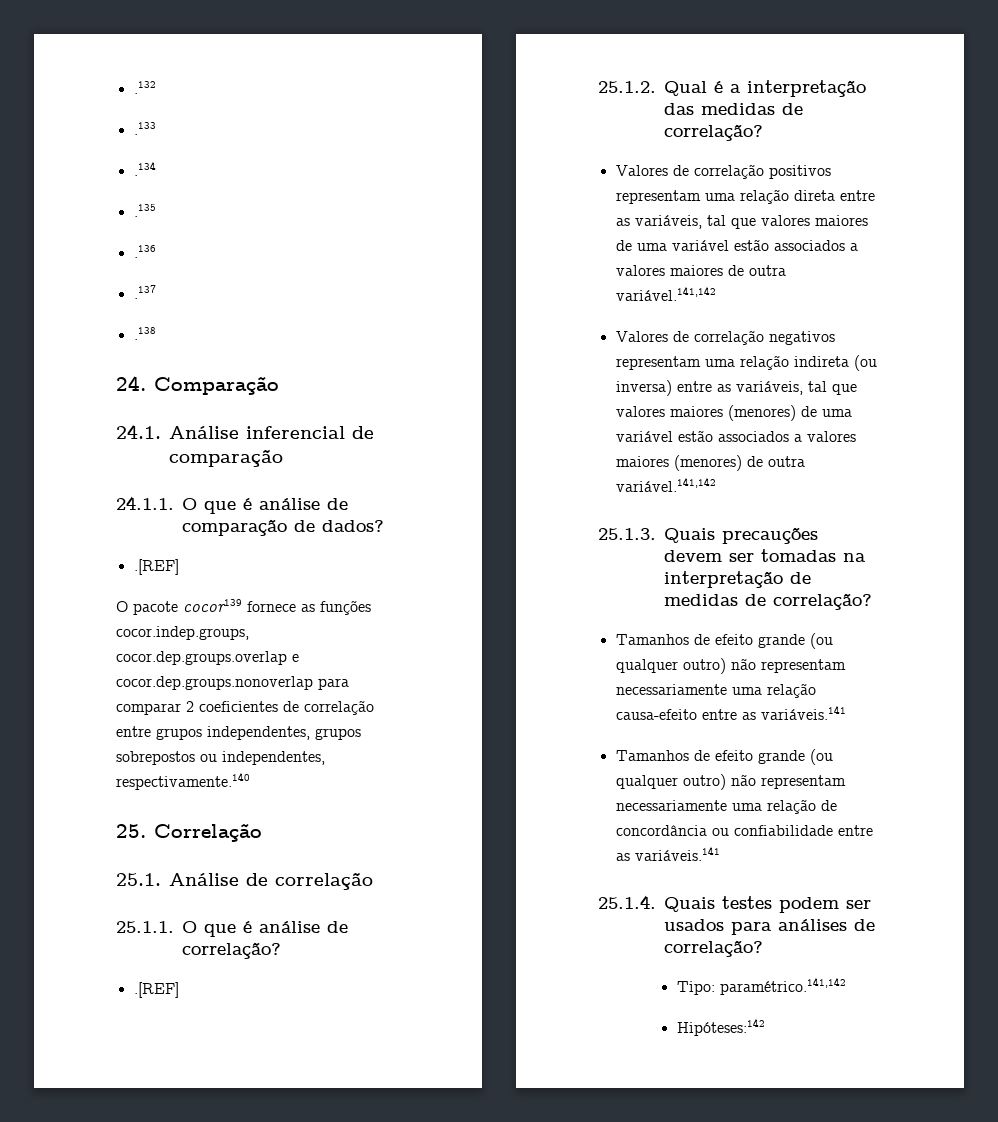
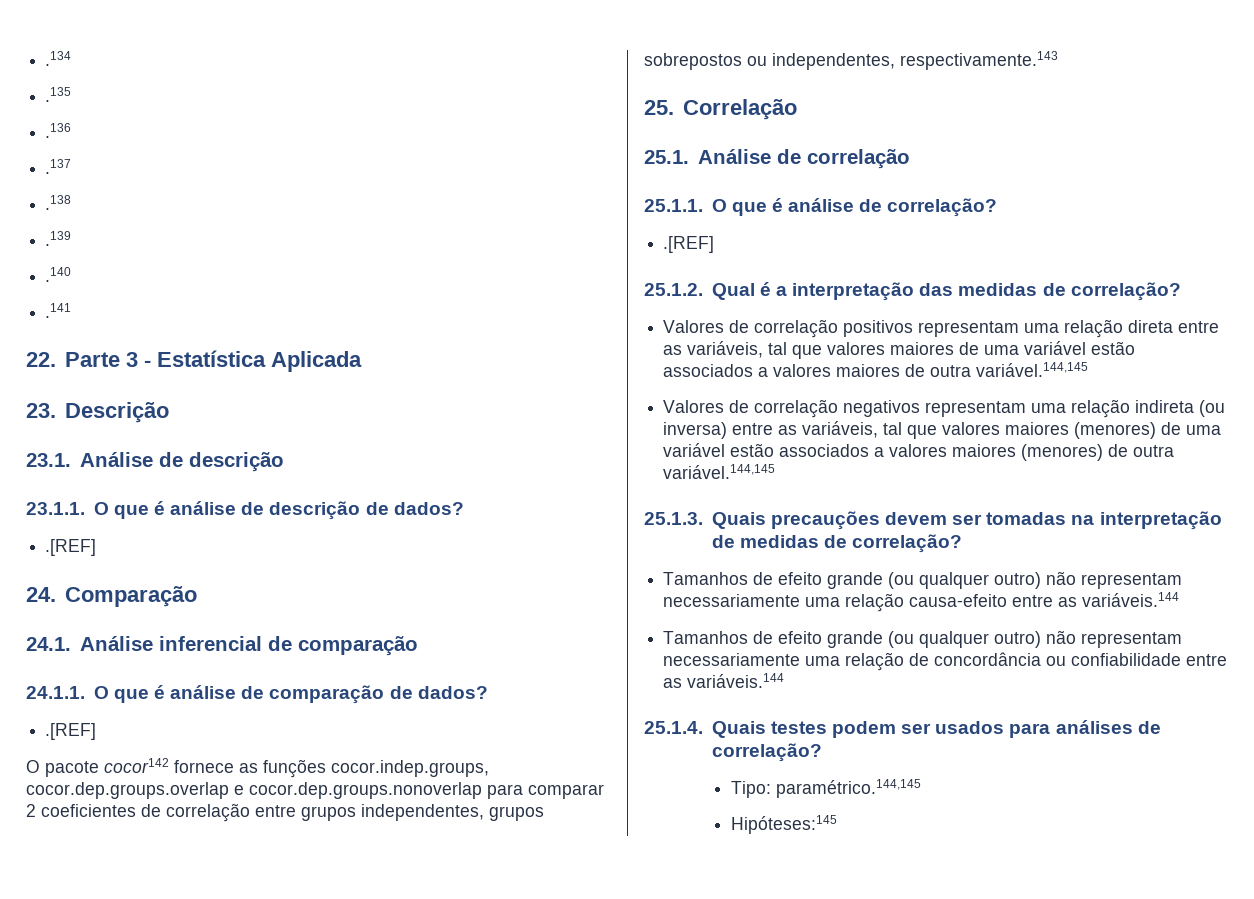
[133,81,156,94] [133,122,156,135] .132 // .133 // -> (45, 58) none
(156, 333) none -> [45,231,72,246] [45,267,72,282] [45,303,72,318] [26,350,362,372] [26,402,169,423] [26,452,284,472] [26,501,464,520] [45,539,97,556] // .139 // .140 // .141 // 22. Parte 3 - Estatística Aplicada // 23. Descrição // 23.1. Análise de descrição // 23.1.1. O que é análise de descrição de dados? // .[REF]
[183,599,242,612] cocor139 -> [104,758,169,773] cocor142
[116,772,250,790] respectivamente.140 -> [900,51,1058,70] respectivamente.143
[615,286,716,301] variável.141,142 -> [976,362,1089,377] variável.144,145
[615,477,716,492] variável.141,142 -> [663,464,776,479] variável.144,145
[760,705,846,720] variáveis.141 -> [1082,592,1180,607] variáveis.144
[634,846,720,861] variáveis.141 -> [687,673,785,688] variáveis.144
[719,977,846,995] [676,1018,765,1036] paramétrico.141,142 // Hipóteses:142 -> [776,779,922,798] [731,815,838,834] paramétrico.144,145 // Hipóteses:145

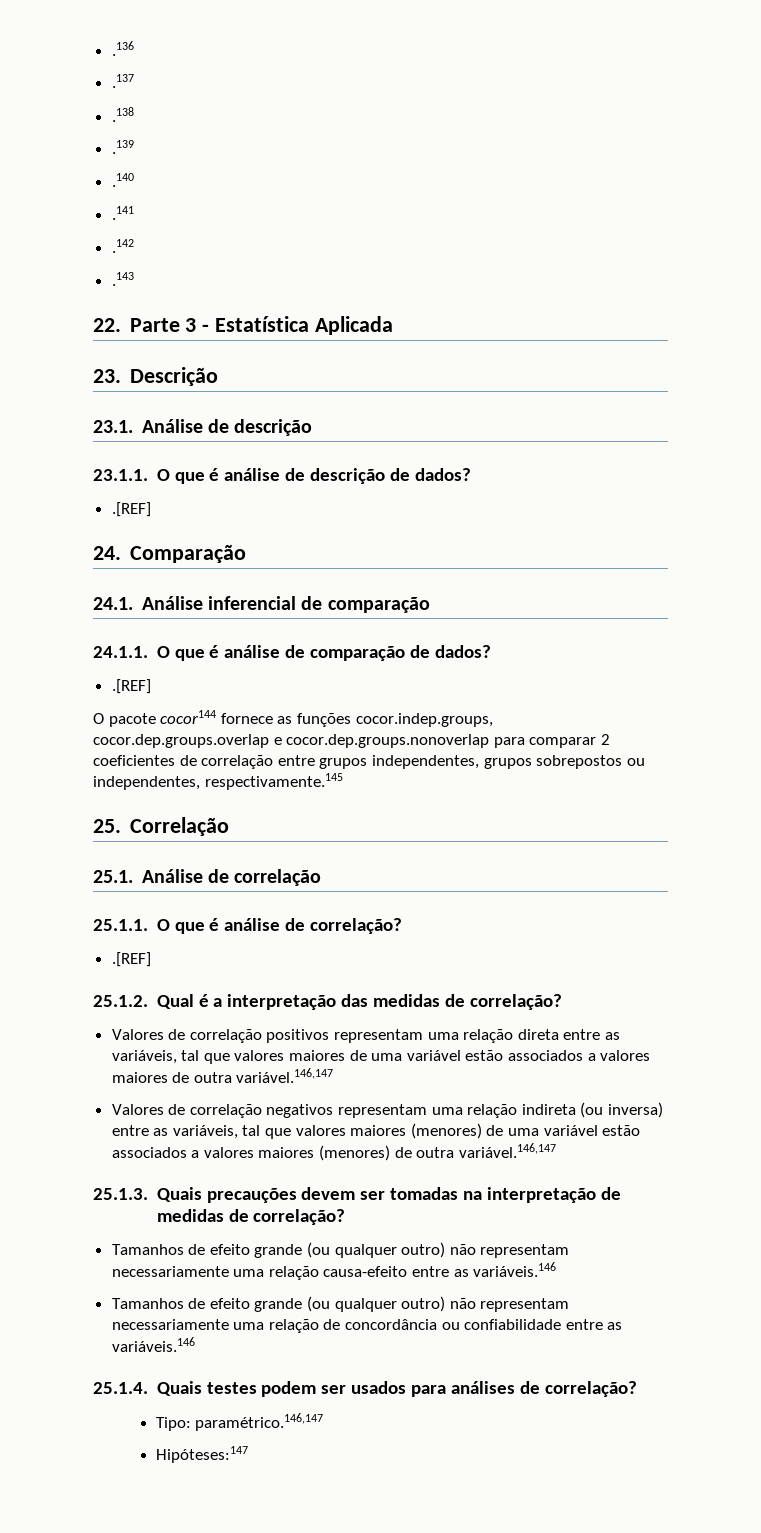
[45,51,72,66] [45,87,72,102] .134 // .135 // -> (111, 48) none
(72, 310) none -> [111,239,134,253] [111,272,134,286] // .142 // .143
[104,758,169,773] cocor142 -> [160,710,217,724] cocor144
[900,51,1058,70] respectivamente.143 -> [204,773,343,790] respectivamente.145
[976,362,1089,377] variável.144,145 -> [236,1068,334,1083] variável.146,147
[663,464,776,479] variável.144,145 -> [458,1143,556,1158] variável.146,147
[1082,592,1180,607] variáveis.144 -> [473,1262,557,1277] variáveis.146
[687,673,785,688] variáveis.144 -> [111,1337,195,1352] variáveis.146
[776,779,922,798] [731,815,838,834] paramétrico.144,145 // Hipóteses:145 -> [195,1413,324,1431] [155,1446,248,1463] paramétrico.146,147 // Hipóteses:147

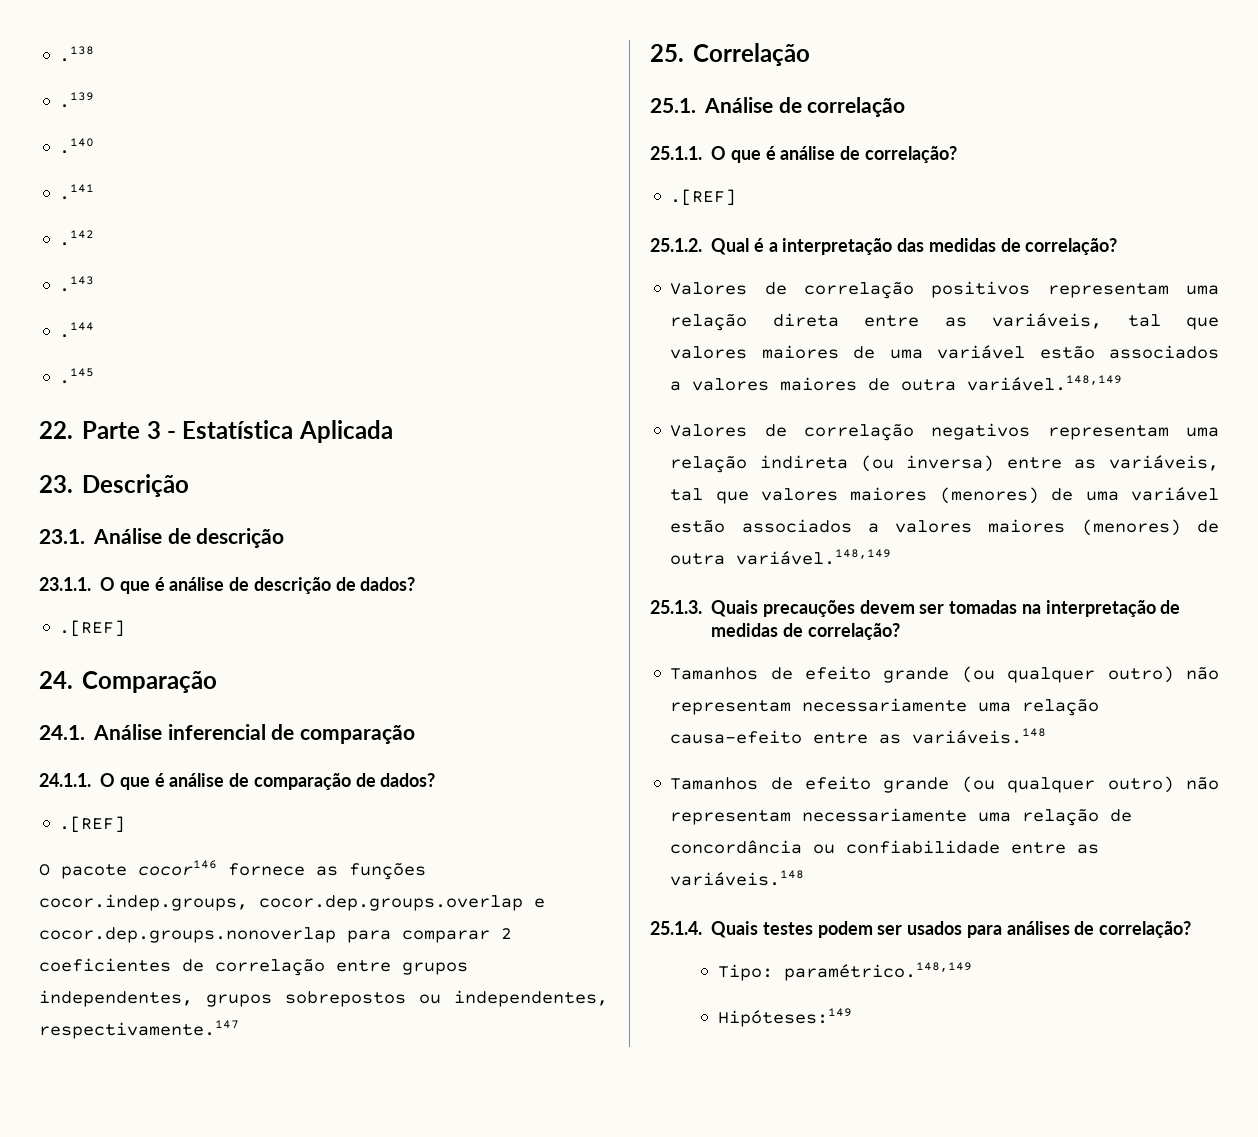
[111,41,134,56] [111,74,134,88] .136 // .137 // -> (59, 54) none
(134, 279) none -> [59,322,95,338] [59,368,95,384] // .144 // .145
[160,710,217,724] cocor144 -> [138,860,217,876] cocor146
[204,773,343,790] respectivamente.145 -> [39,1020,239,1039] respectivamente.147
[236,1068,334,1083] variável.146,147 -> [967,375,1123,391] variável.148,149
[458,1143,556,1158] variável.146,147 -> [736,549,892,565] variável.148,149
[473,1262,557,1277] variáveis.146 -> [912,728,1047,744] variáveis.148
[111,1337,195,1352] variáveis.146 -> [670,870,805,886] variáveis.148
[195,1413,324,1431] [155,1446,248,1463] paramétrico.146,147 // Hipóteses:147 -> [783,962,972,981] [717,1008,852,1027] paramétrico.148,149 // Hipóteses:149

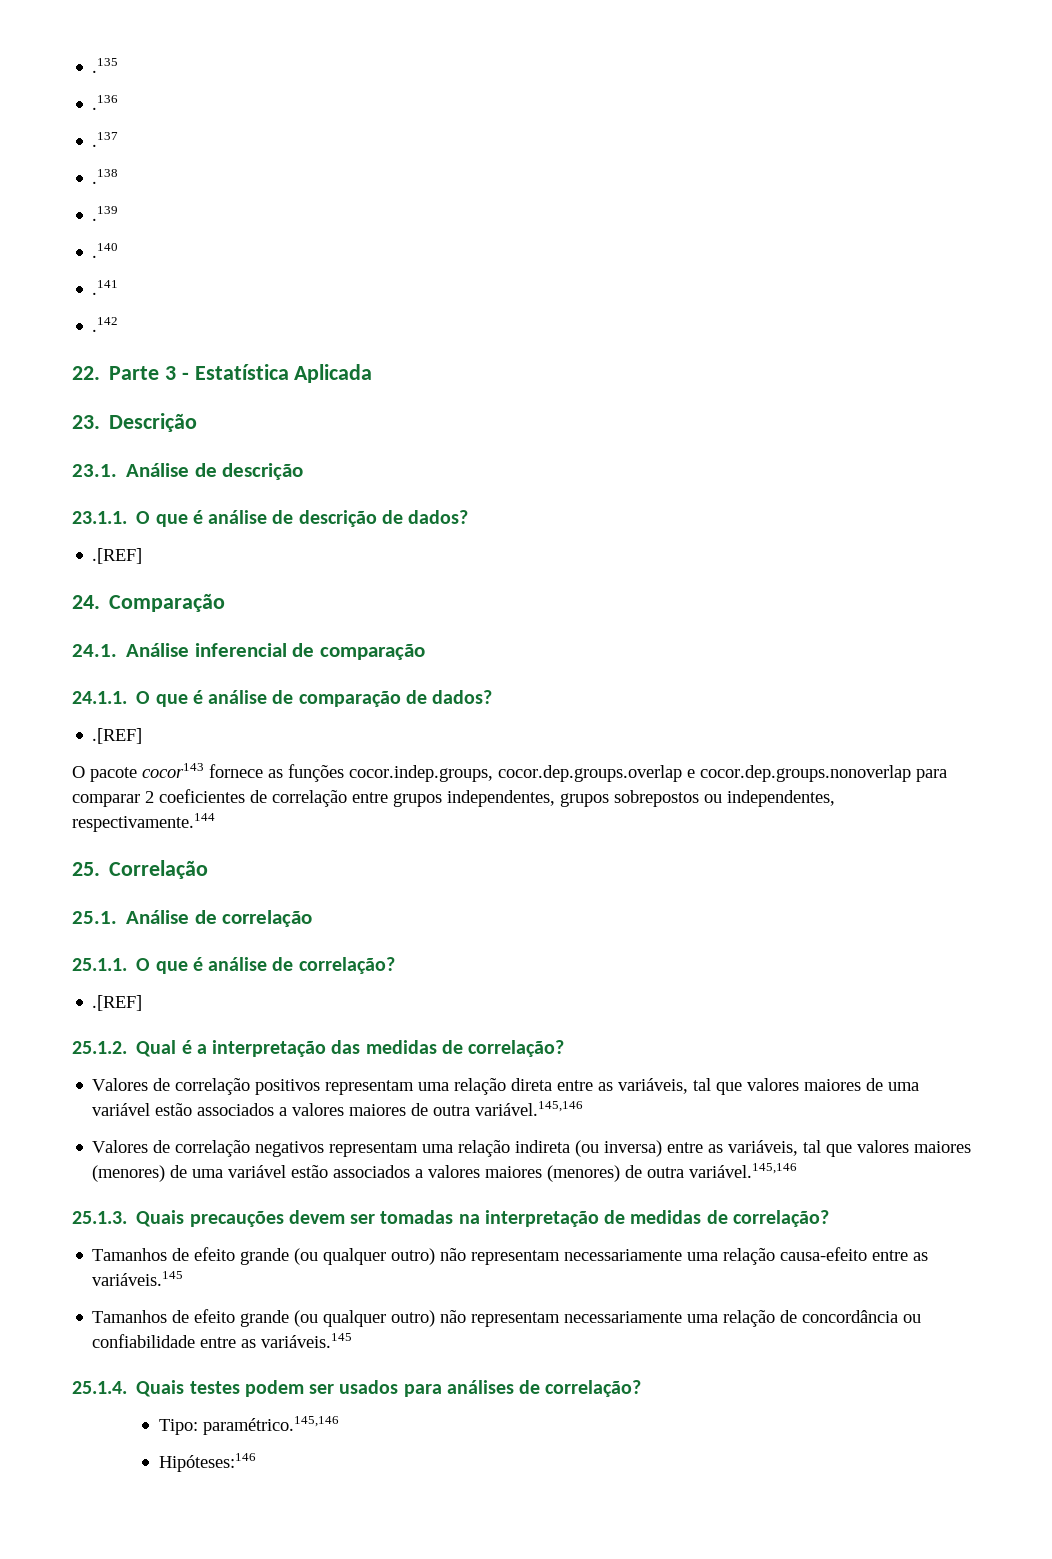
(59, 54) none -> [92,58,119,73] [92,95,119,110] [92,132,119,147] .135 // .136 // .137 //
[59,276,95,292] [59,322,95,338] [59,368,95,384] // .143 // .144 // .145 -> (119, 324) none
[138,860,217,876] cocor146 -> [142,763,204,778] cocor143
[39,1020,239,1039] respectivamente.147 -> [72,813,215,832] respectivamente.144
[967,375,1123,391] variável.148,149 -> [475,1101,584,1116] variável.145,146
[736,549,892,565] variável.148,149 -> [689,1163,798,1178] variável.145,146
[912,728,1047,744] variáveis.148 -> [92,1271,184,1286] variáveis.145
[670,870,805,886] variáveis.148 -> [261,1333,353,1348] variáveis.145
[783,962,972,981] [717,1008,852,1027] paramétrico.148,149 // Hipóteses:149 -> [203,1416,340,1435] [159,1453,257,1472] paramétrico.145,146 // Hipóteses:146

